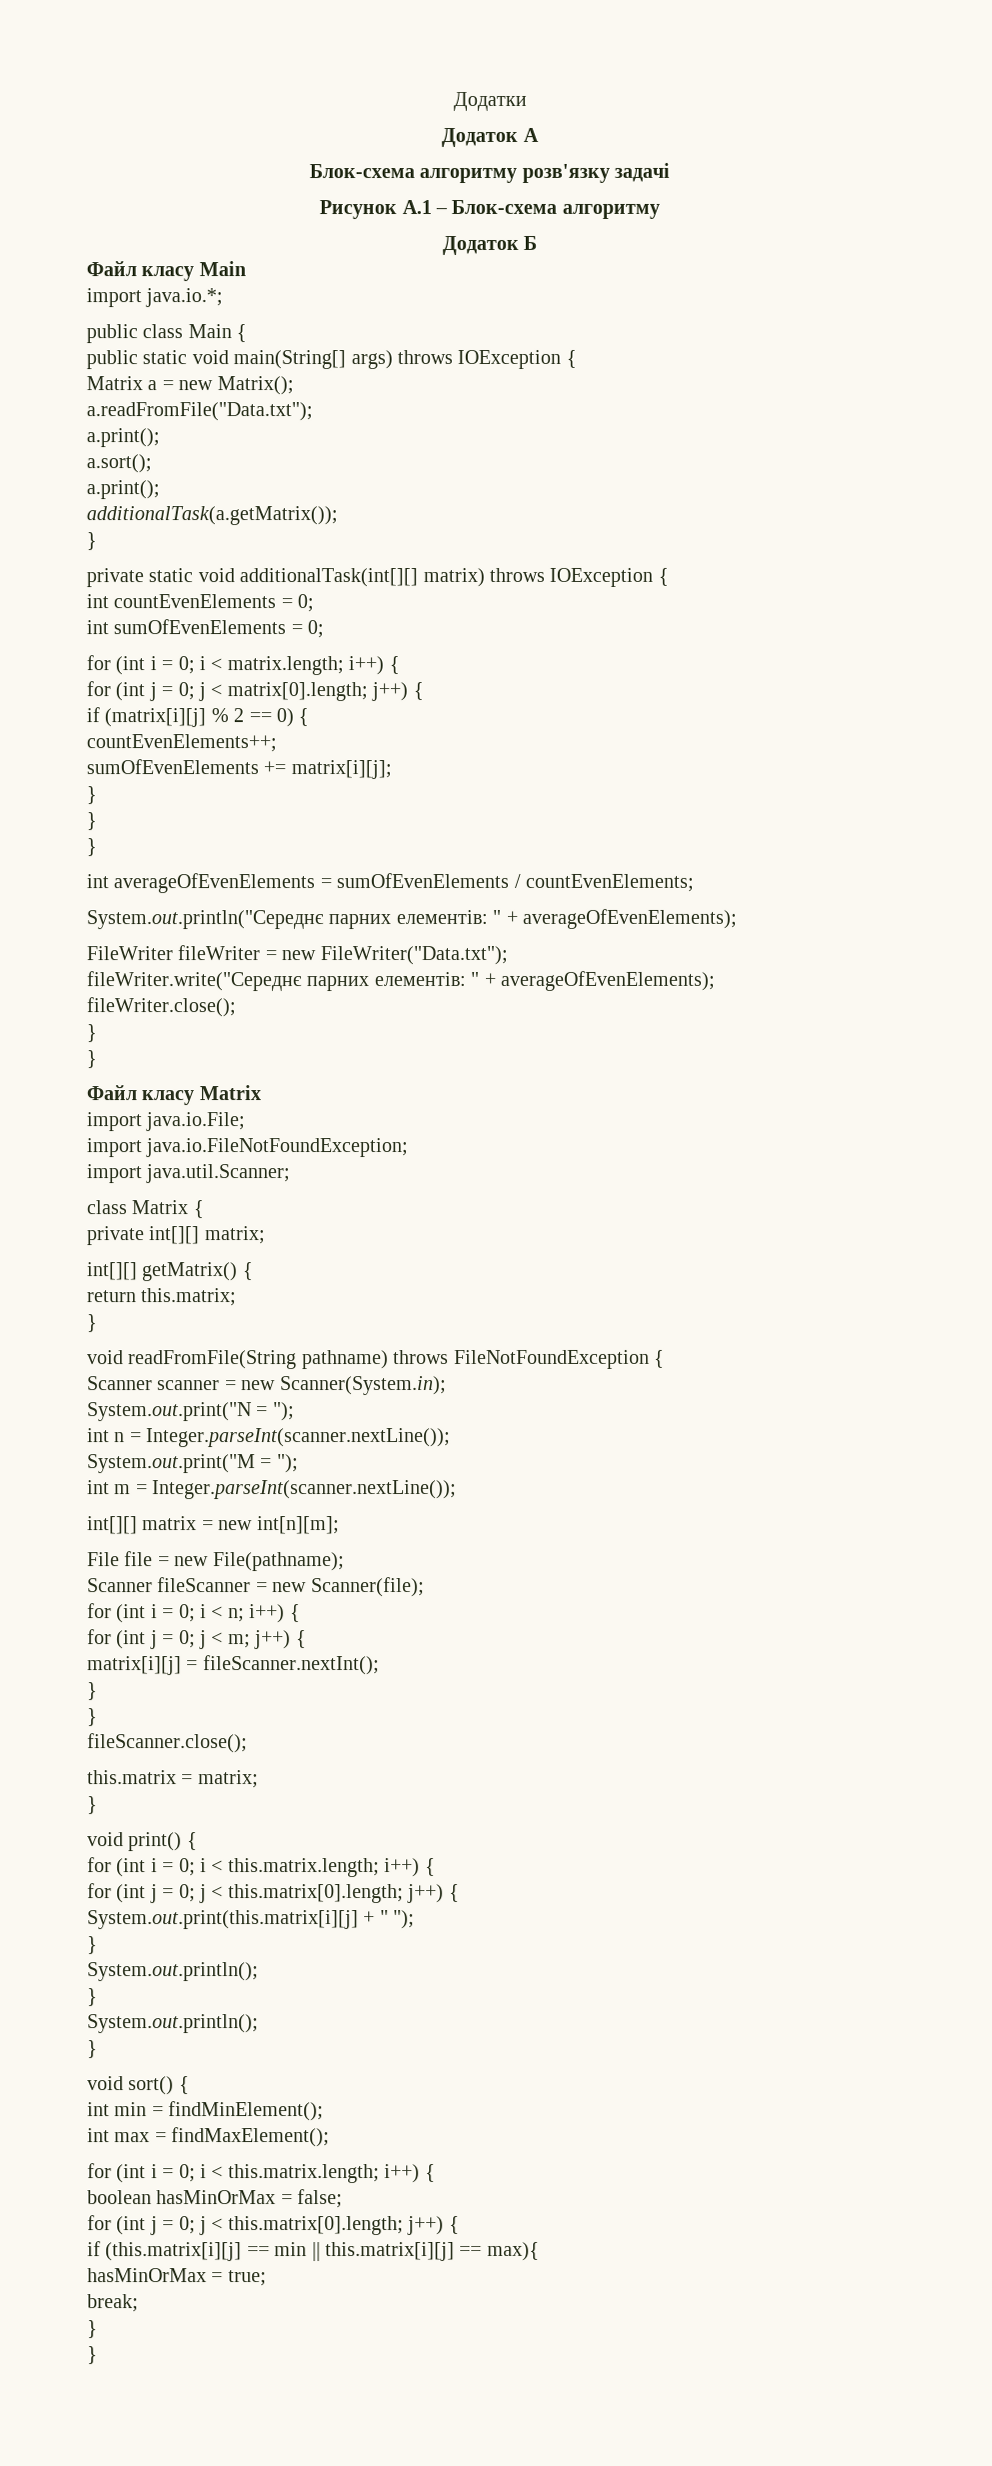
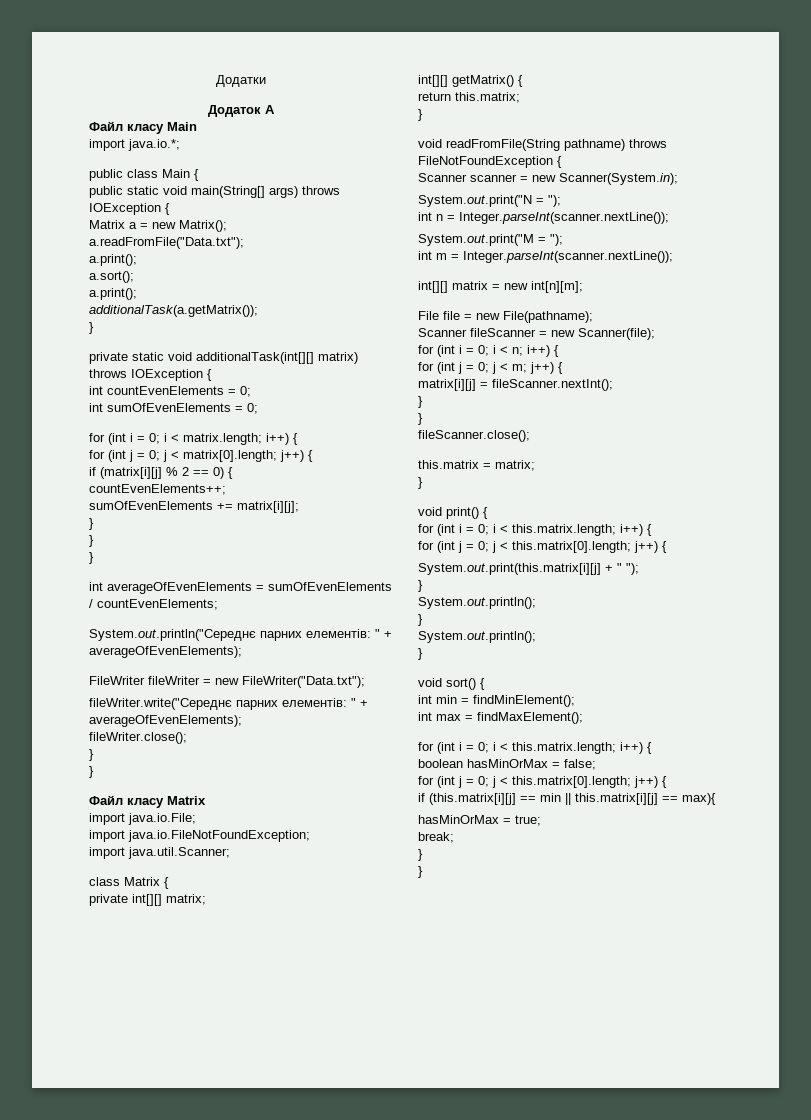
[308,162,671,184] [319,199,660,220] [441,235,538,256] // Блок-схема алгоритму розв'язку задачі // Рисунок А.1 – Блок-схема алгоритму // Додаток Б -> (275, 109) none

